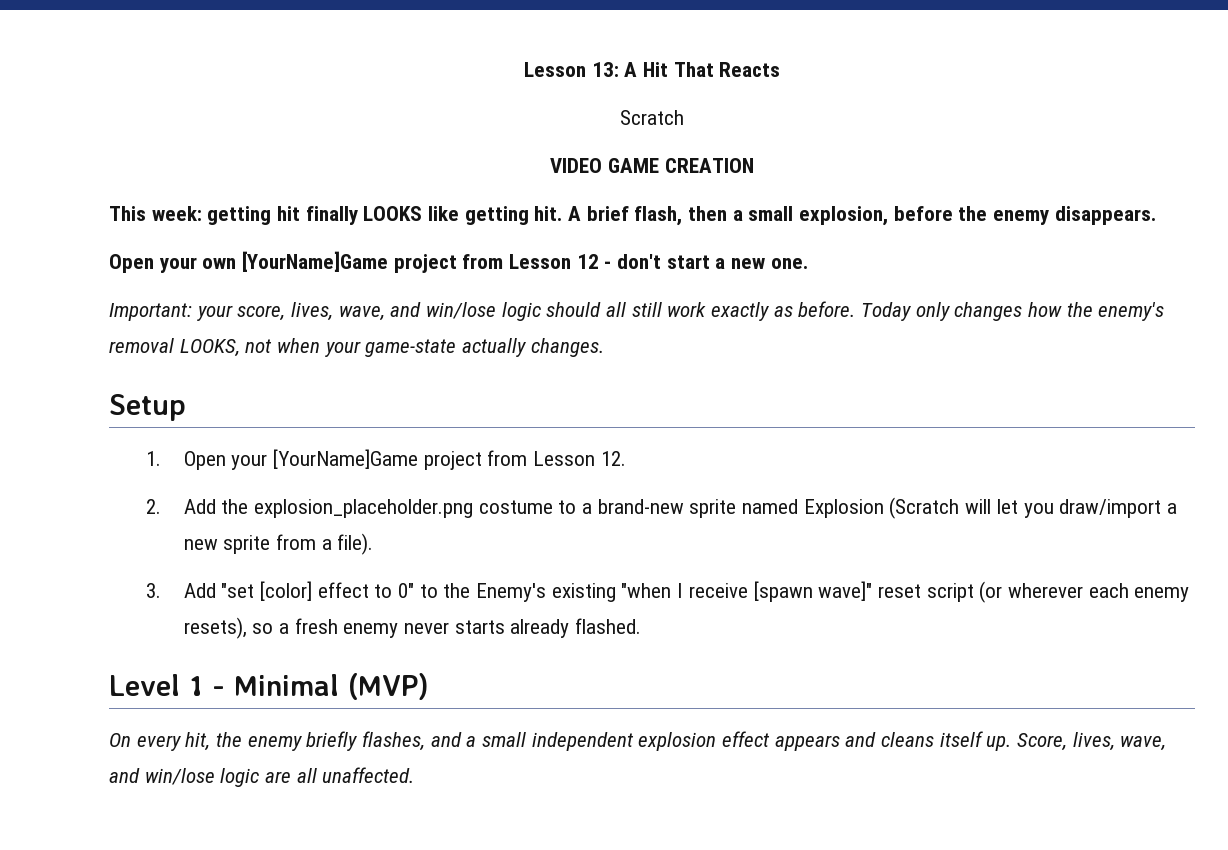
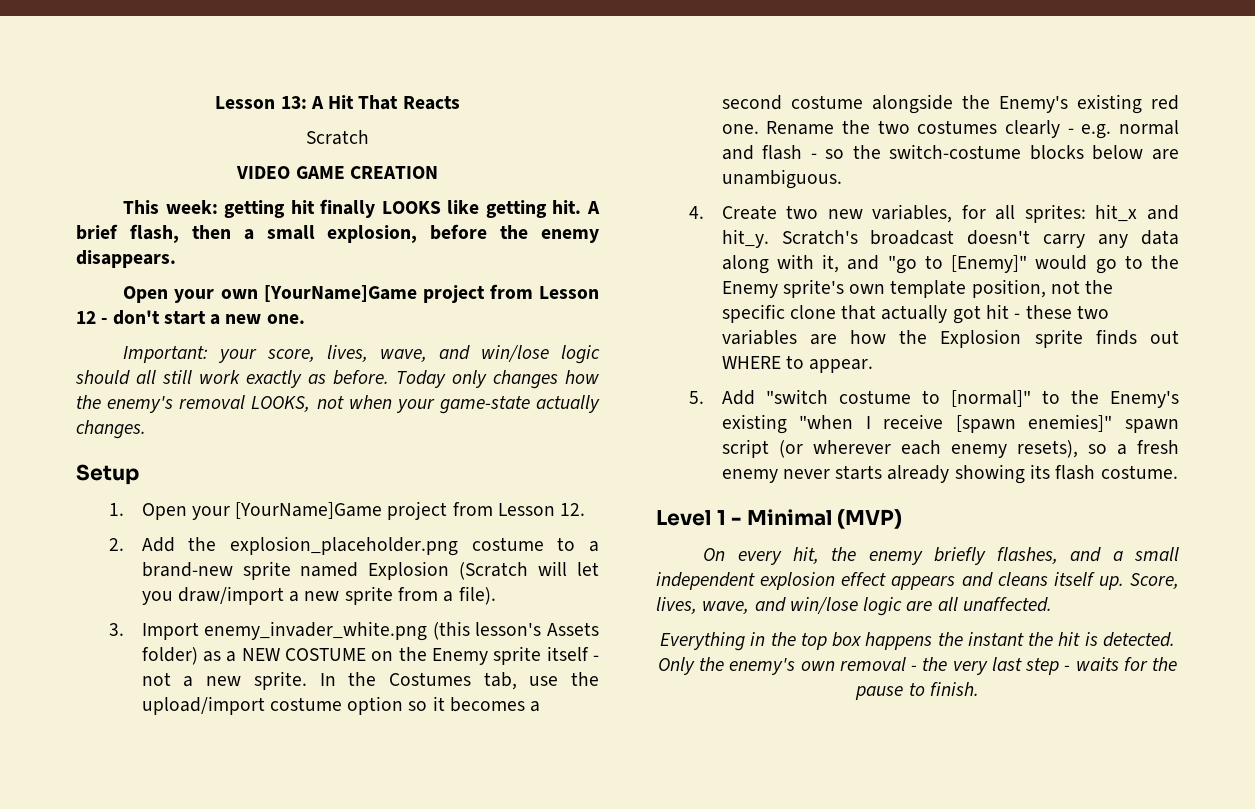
[183,581,415,601] Add "set [color] effect to 0" -> [141,621,599,641] [141,646,599,665] [141,671,599,690] [141,696,541,715] [721,94,1179,114] [721,120,1179,139] [721,144,1179,160] [721,169,842,189] [688,204,1179,223] [721,229,1179,248] [721,254,1179,274] [721,279,1114,298] [721,304,1109,324] [721,329,1179,348] [721,355,874,373] [688,389,1031,407] Import enemy_invader_white.png (this lesson's Assets folder) as a NEW COSTUME on the Enemy sprite itself - not a new sprite. In the Costumes tab, use the upload/import costume option so it becomes a second costume alongside the Enemy's existing red one. Rename the two costumes clearly - e.g. normal and flash - so the switch-costume blocks below are unambiguous. // 4. Create two new variables, for all sprites: hit_x and hit_y. Scratch's broadcast doesn't carry any data along with it, and "go to [Enemy]" would go to the Enemy sprite's own template position, not the specific clone that actually got hit - these two variables are how the Explosion sprite finds out WHERE to appear. // 5. Add "switch costume to [normal]"
[818,581,921,601] wave]" reset -> [1028,414,1179,433] enemies]" spawn
[575,618,642,634] flashed. -> [954,464,1178,484] showing its flash costume.
(415, 775) none -> [660,632,1175,651] [657,657,1178,675] [855,682,979,700] // Everything in the top box happens the instant the hit is detected. Only the enemy's own removal - the very last step - waits for the pause to finish.

